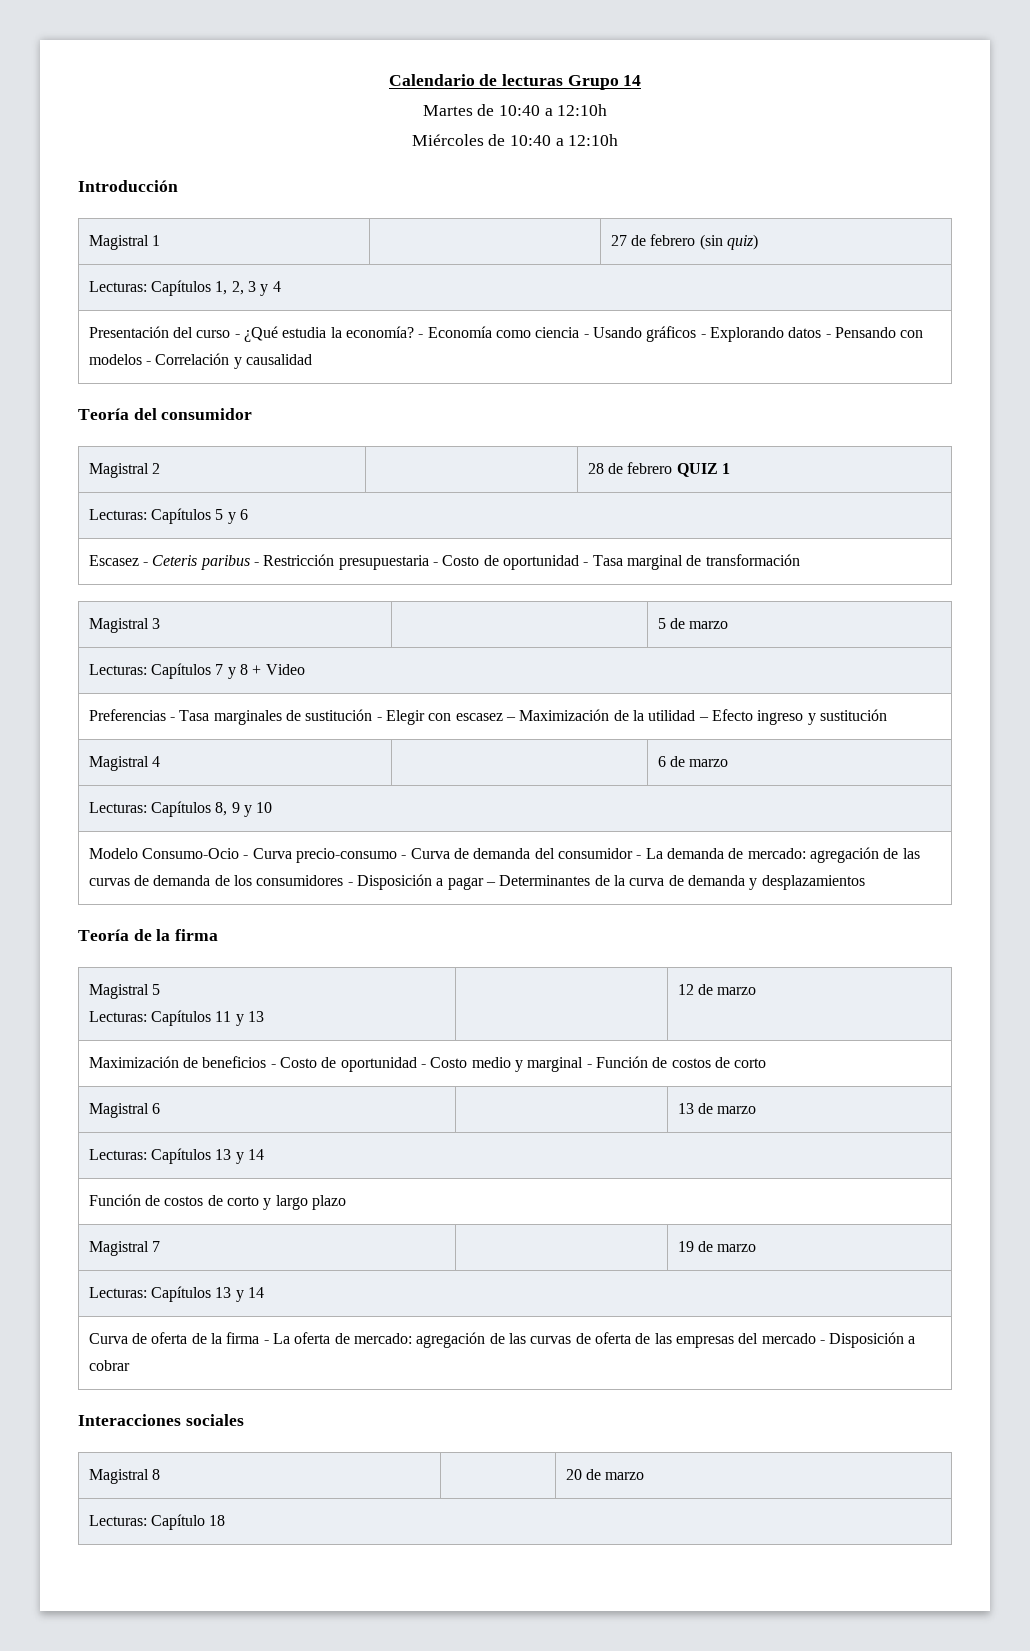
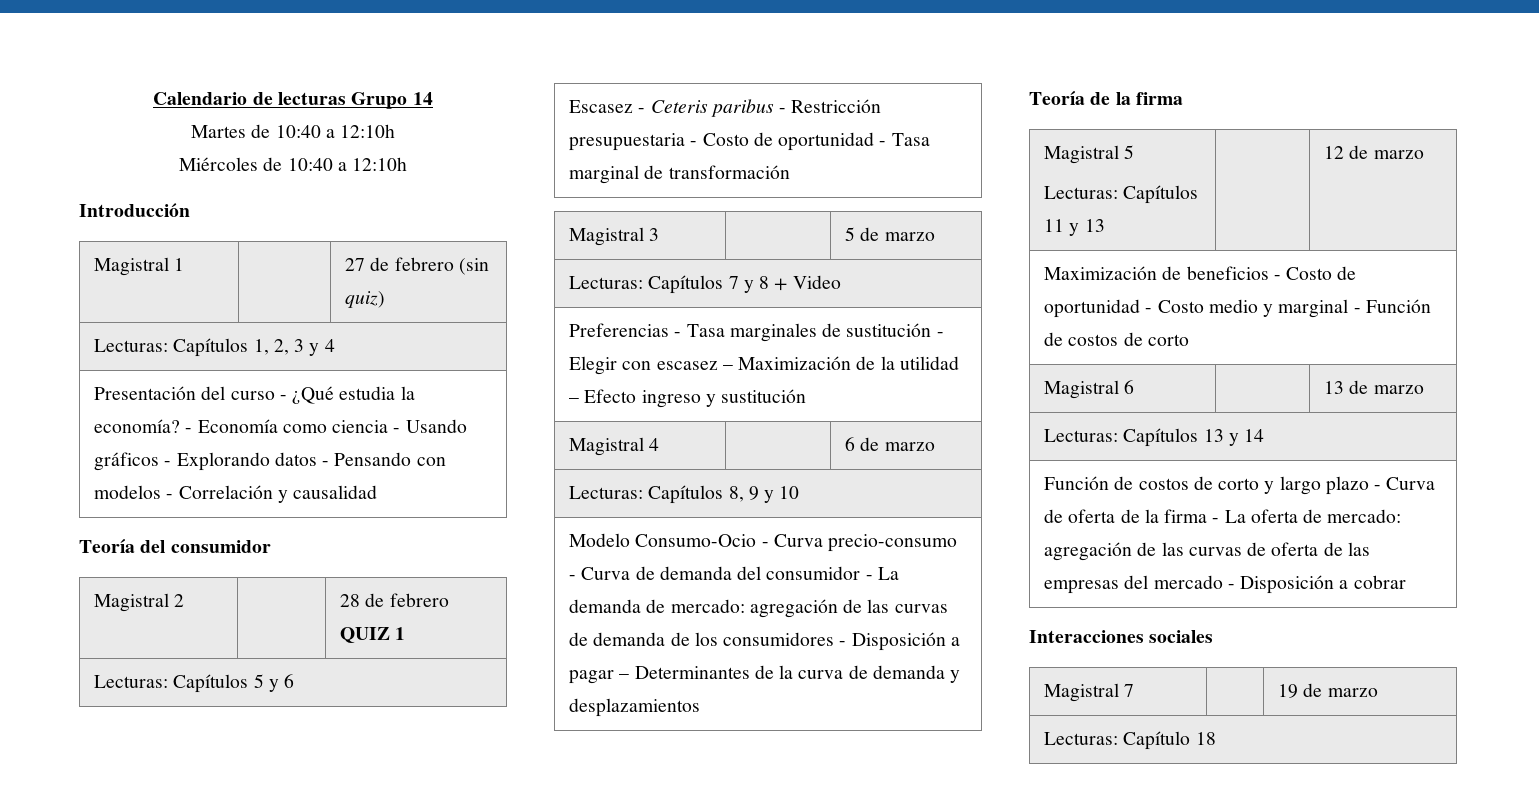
[88,1241,161,1256] [677,1241,757,1252] [88,1286,265,1302] // Magistral 7 | | 19 de marzo // Lecturas: Capítulos 13 y 14 // -> [1374,485,1382,490] -
[152,1469,161,1480] [565,1469,582,1480] 8 | | 20 -> [1124,684,1135,697] [1278,684,1299,698] 7 | | 19

